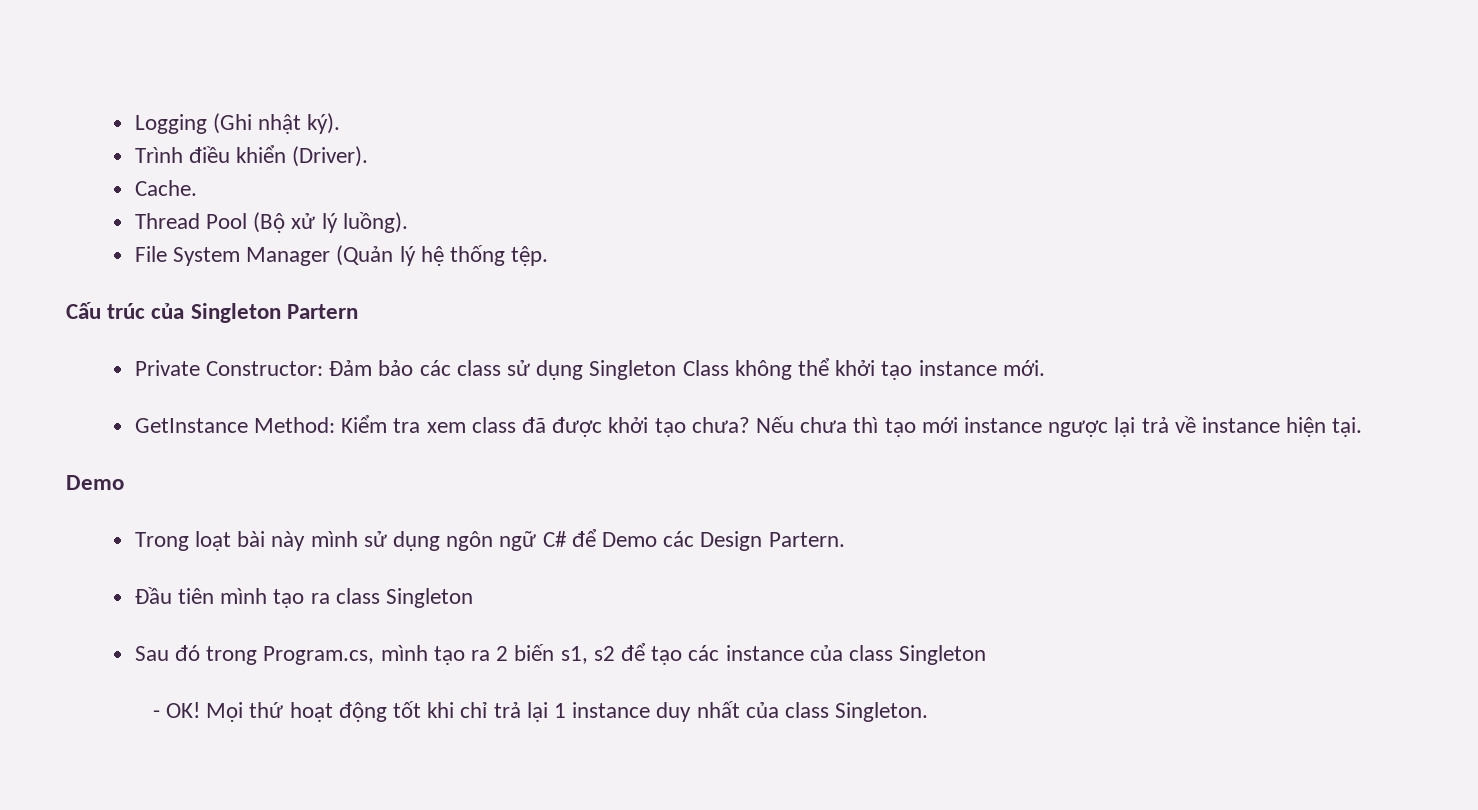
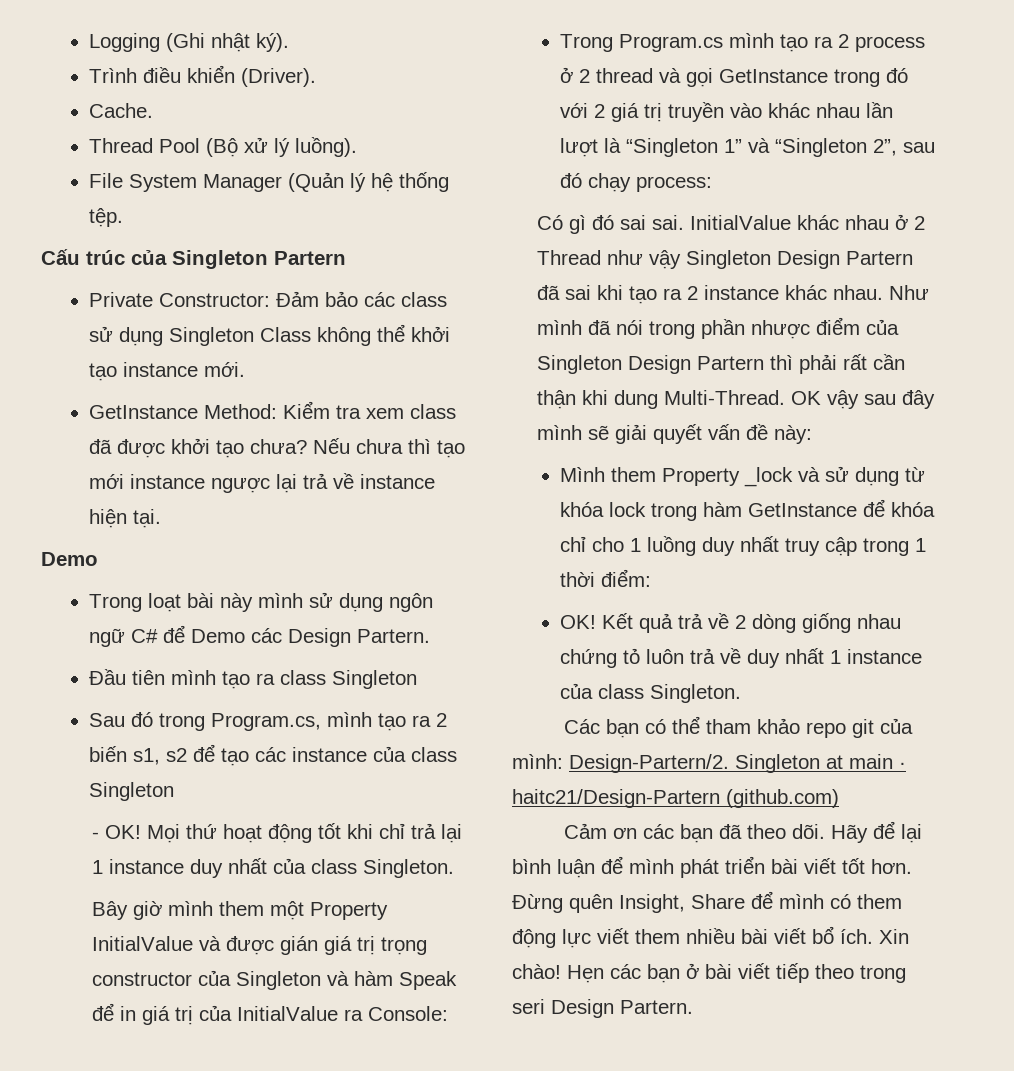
(929, 712) none -> [91,901,388,920] [91,936,427,955] [91,970,457,990] [91,1003,448,1025] [560,33,926,52] [560,67,909,87] [560,102,894,122] [560,138,936,157] [560,173,713,192] [537,214,926,234] [537,250,914,269] [537,285,930,304] [537,317,900,339] [537,354,906,374] [537,390,936,409] [537,424,813,444] [560,466,926,487] [560,499,936,521] [560,536,927,556] [560,569,652,587] [560,613,902,633] [560,648,923,668] [560,683,742,703] [563,716,913,738] [512,754,906,773] [512,789,839,808] [563,821,922,843] [512,856,912,878] [512,891,902,913] [512,926,909,948] [512,963,906,983] [512,999,693,1018] // Bây giờ mình them một Property InitialValue và được gián giá trị trọng constructor của Singleton và hàm Speak để in giá trị của InitialValue ra Console: // Trong Program.cs mình tạo ra 2 process ở 2 thread và gọi GetInstance trong đó với 2 giá trị truyền vào khác nhau lần lượt là “Singleton 1” và “Singleton 2”, sau đó chạy process: // Có gì đó sai sai. InitialValue khác nhau ở 2 Thread như vậy Singleton Design Partern đã sai khi tạo ra 2 instance khác nhau. Như mình đã nói trong phần nhược điểm của Singleton Design Partern thì phải rất cần thận khi dung Multi-Thread. OK vậy sau đây mình sẽ giải quyết vấn đề này: // Mình them Property _lock và sử dụng từ khóa lock trong hàm GetInstance để khóa chỉ cho 1 luồng duy nhất truy cập trong 1 thời điểm: // OK! Kết quả trả về 2 dòng giống nhau chứng tỏ luôn trả về duy nhất 1 instance của class Singleton. // Các bạn có thể tham khảo repo git của mình: Design-Partern/2. Singleton at main · haitc21/Design-Partern (github.com) // Cảm ơn các bạn đã theo dõi. Hãy để lại bình luận để mình phát triển bài viết tốt hơn. Đừng quên Insight, Share để mình có them động lực viết them nhiều bài viết bổ ích. Xin chào! Hẹn các bạn ở bài viết tiếp theo trong seri Design Partern.

